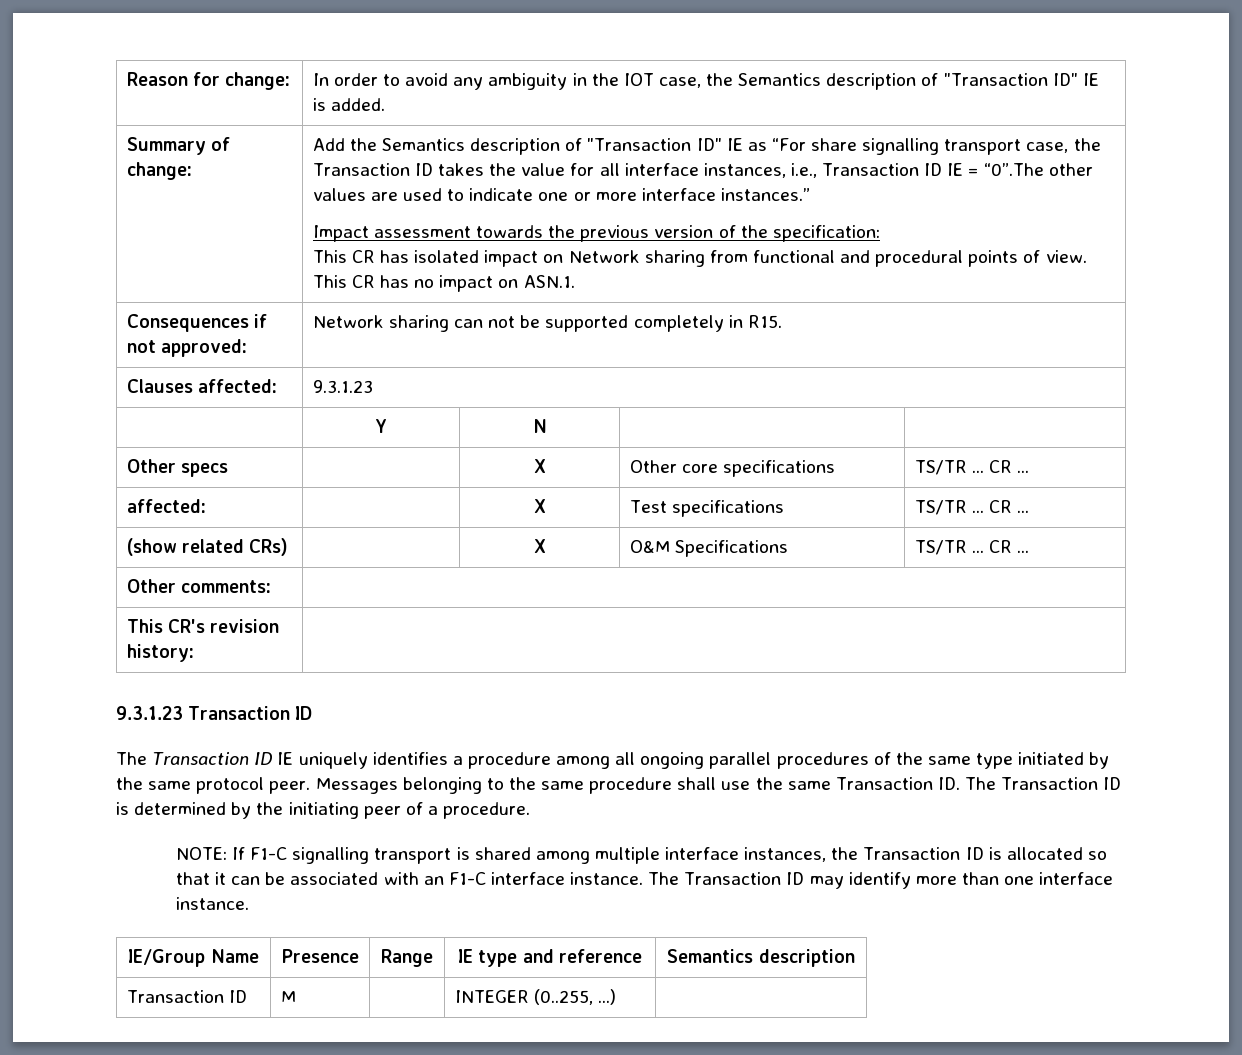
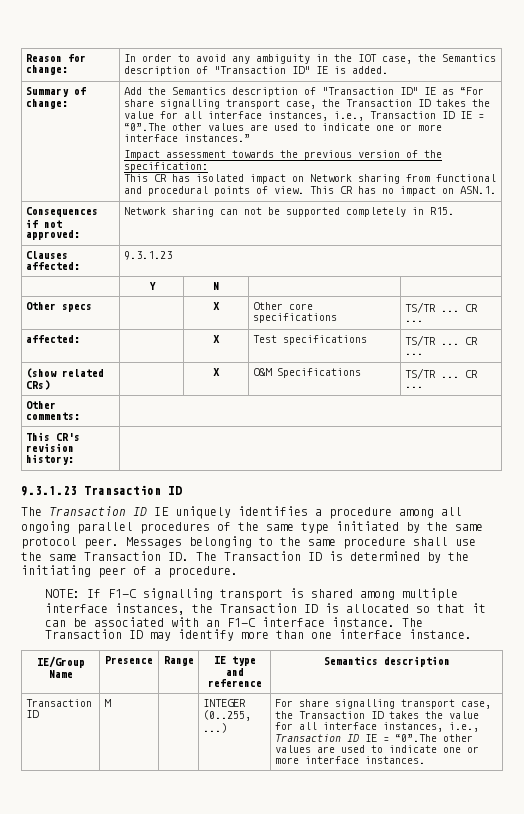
(617, 997) none -> [274,699,491,709] [274,711,479,719] [274,722,479,732] [274,734,473,742] [274,745,479,753] [274,756,425,764] For share signalling transport case, the Transaction ID takes the value for all interface instances, i.e., Transaction ID IE = “0”.The other values are used to indicate one or more interface instances.

